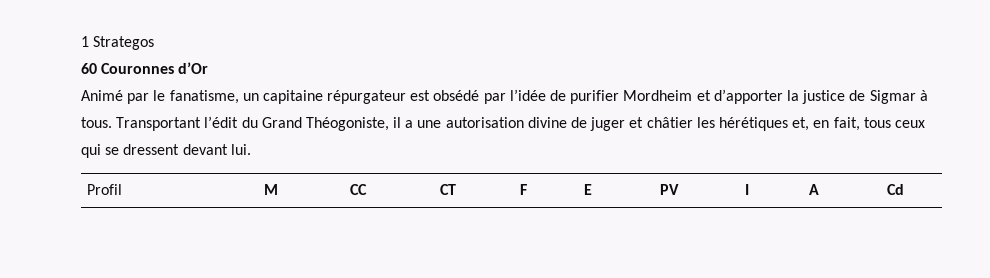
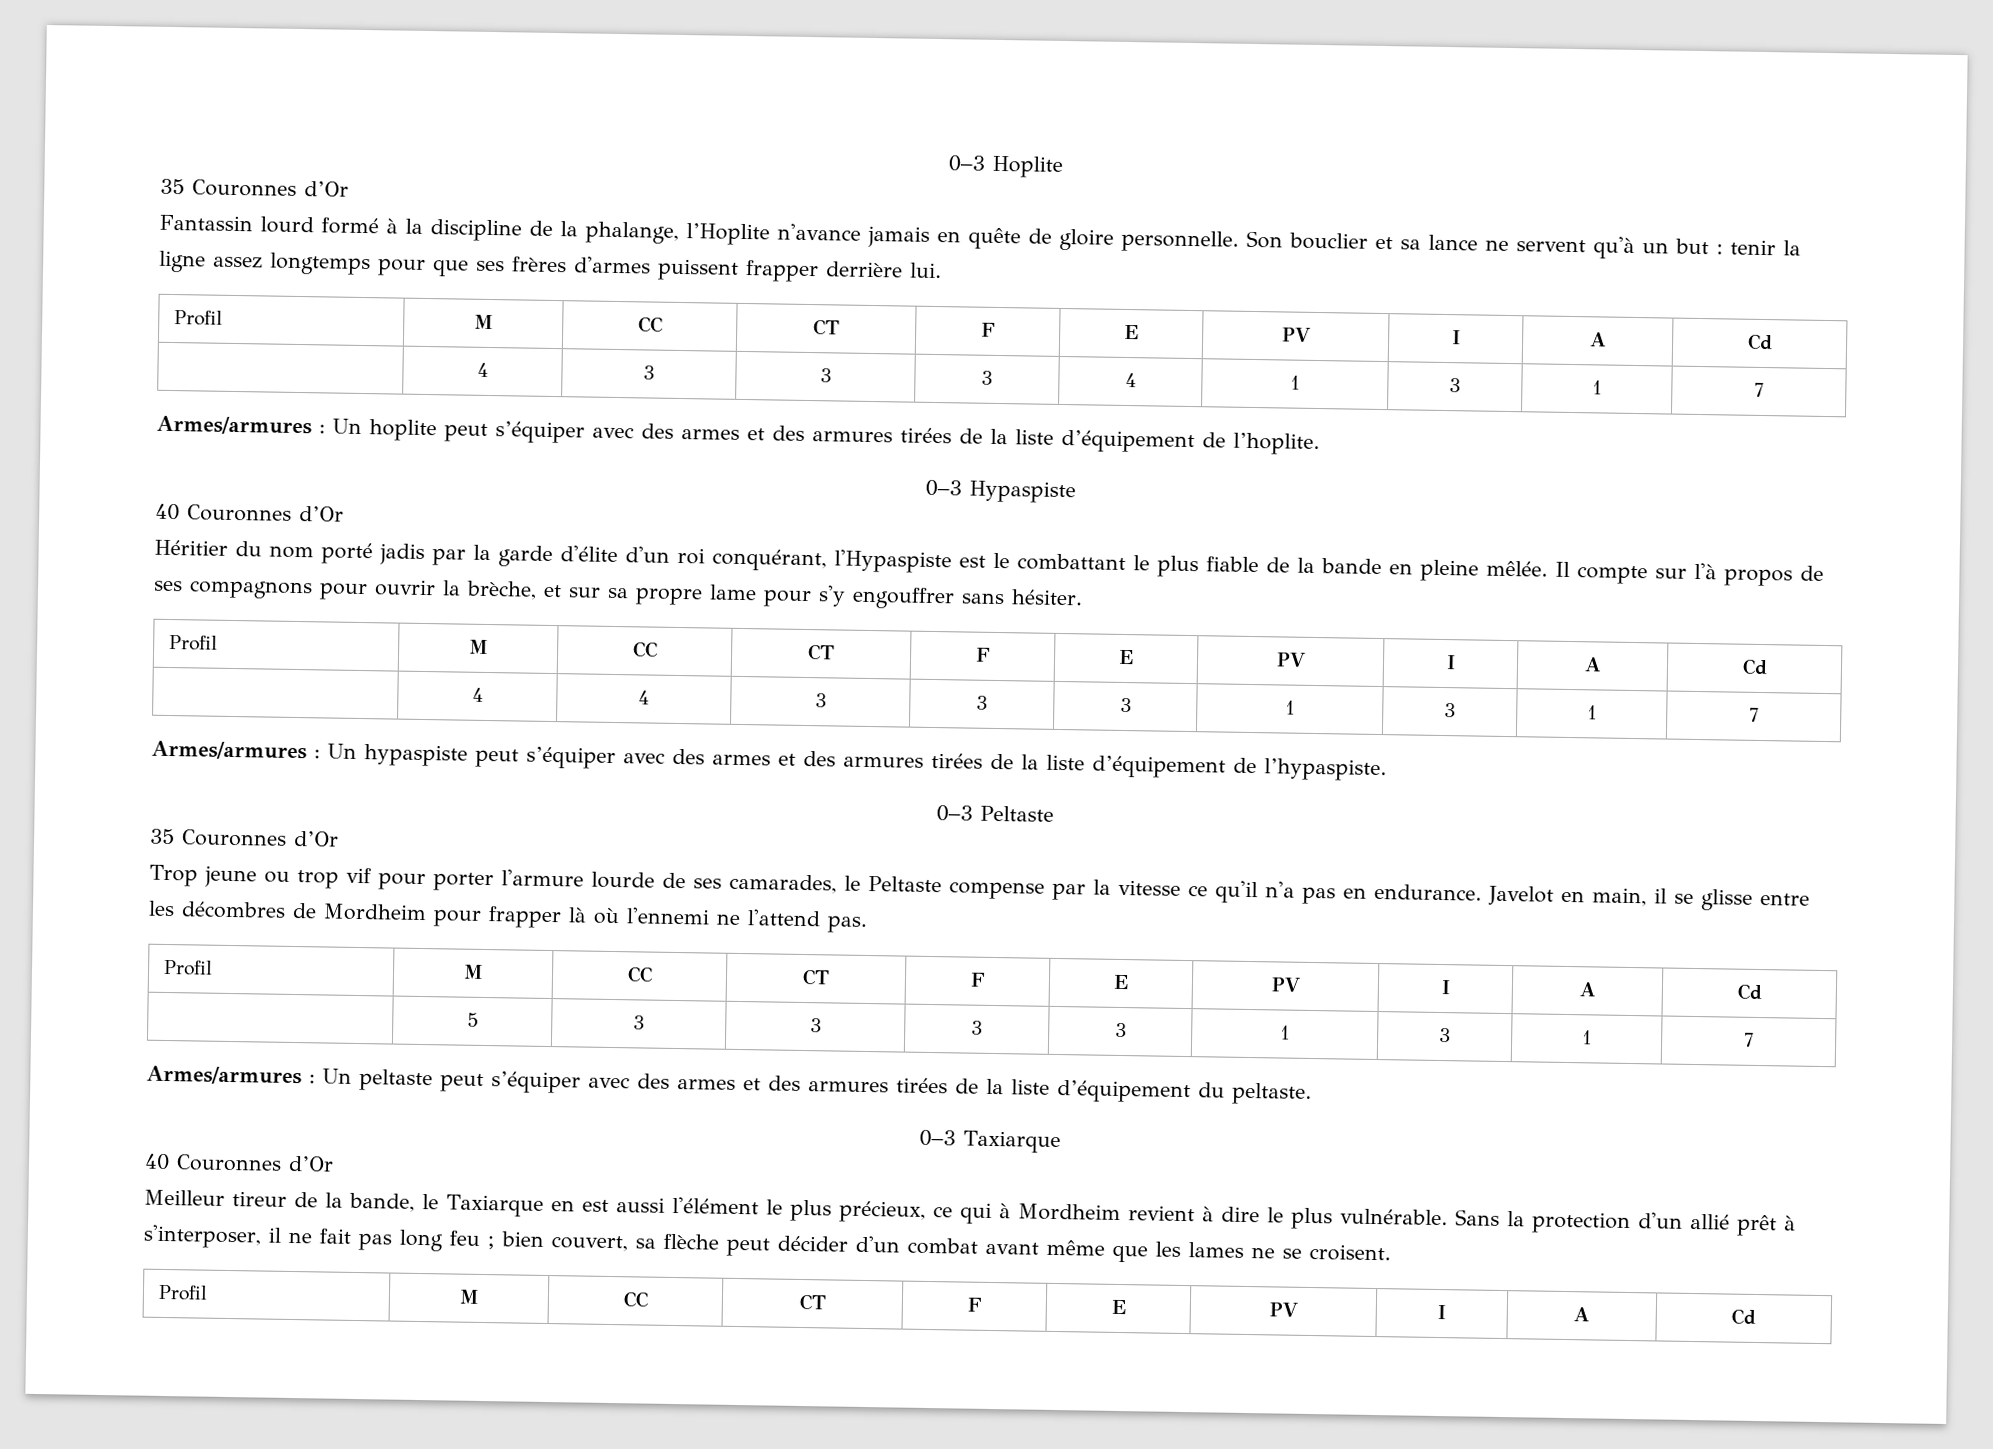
[81,36,155,50] [81,62,209,74] [81,89,928,104] [81,116,925,131] [81,144,228,158] 1 Strategos // 60 Couronnes d’Or // Animé par le fanatisme, un capitaine répurgateur est obsédé par l’idée de purifier Mordheim et d’apporter la justice de Sigmar à tous. Transportant l’édit du Grand Théogoniste, il a une autorisation divine de juger et châtier les hérétiques et, en fait, tous ceux qui se dressent devant -> [947,155,1063,178] [160,178,349,197] [159,214,1801,259] [159,250,903,283] 0–3 Hoplite // 35 Couronnes d’Or // Fantassin lourd formé à la discipline de la phalange, l’Hoplite n'avance jamais en quête de gloire personnelle. Son bouclier et sa lance ne servent qu'à un but : tenir la ligne assez longtemps pour que ses frères d'armes puissent frapper derrière
(904, 189) none -> [476,362,489,377] [643,365,655,380] [819,368,832,383] [981,370,993,385] [1124,372,1137,388] [1290,375,1300,390] [1449,378,1461,393] [1592,380,1602,395] [1754,382,1764,398] [156,415,1320,456] [924,479,1076,504] [155,503,344,522] [154,539,1824,587] [153,579,1083,610] [169,634,219,651] [468,639,489,655] [632,641,659,658] [807,644,835,661] [974,647,991,662] [1118,649,1134,665] [1275,652,1306,667] [1445,655,1456,670] [1583,657,1602,672] [1741,658,1768,676] [471,687,484,702] [638,690,650,705] [814,693,827,708] [976,695,988,710] [1119,697,1132,713] [1285,700,1295,715] [1444,703,1456,718] [1587,705,1597,720] [1749,707,1759,722] [151,740,1387,782] [936,805,1055,822] [150,828,339,847] [149,864,1810,911] [148,900,867,933] [163,959,214,976] [462,964,484,979] [626,966,654,983] [802,968,830,986] [969,972,986,987] [1113,974,1129,990] [1270,977,1301,992] [1440,980,1451,995] [1578,982,1597,997] [1736,983,1763,1001] [466,1012,479,1027] [633,1015,645,1030] [809,1018,822,1033] [971,1020,983,1035] [1114,1022,1127,1038] [1280,1025,1290,1040] [1439,1027,1451,1043] [1582,1030,1592,1045] [1744,1032,1754,1047] [146,1065,1312,1105] [919,1129,1062,1154] [144,1153,334,1172] [144,1189,1796,1237] [143,1224,1391,1263] [158,1284,209,1301] [458,1289,480,1304] [622,1291,650,1308] [798,1293,827,1311] [966,1297,982,1312] [1110,1299,1126,1315] [1268,1302,1298,1317] [1437,1305,1446,1320] [1573,1307,1590,1322] [1731,1308,1756,1325] // | 4 | 3 | 3 | 3 | 4 | 1 | 3 | 1 | 7 // Armes/armures : Un hoplite peut s’équiper avec des armes et des armures tirées de la liste d’équipement de l’hoplite. // 0–3 Hypaspiste // 40 Couronnes d’Or // Héritier du nom porté jadis par la garde d'élite d'un roi conquérant, l'Hypaspiste est le combattant le plus fiable de la bande en pleine mêlée. Il compte sur l'à propos de ses compagnons pour ouvrir la brèche, et sur sa propre lame pour s'y engouffrer sans hésiter. // Profil | M | CC | CT | F | E | PV | I | A | Cd // | 4 | 4 | 3 | 3 | 3 | 1 | 3 | 1 | 7 // Armes/armures : Un hypaspiste peut s’équiper avec des armes et des armures tirées de la liste d’équipement de l’hypaspiste. // 0–3 Peltaste // 35 Couronnes d’Or // Trop jeune ou trop vif pour porter l'armure lourde de ses camarades, le Peltaste compense par la vitesse ce qu'il n'a pas en endurance. Javelot en main, il se glisse entre les décombres de Mordheim pour frapper là où l'ennemi ne l'attend pas. // Profil | M | CC | CT | F | E | PV | I | A | Cd // | 5 | 3 | 3 | 3 | 3 | 1 | 3 | 1 | 7 // Armes/armures : Un peltaste peut s’équiper avec des armes et des armures tirées de la liste d’équipement du peltaste. // 0–3 Taxiarque // 40 Couronnes d’Or // Meilleur tireur de la bande, le Taxiarque en est aussi l'élément le plus précieux, ce qui à Mordheim revient à dire le plus vulnérable. Sans la protection d'un allié prêt à s'interposer, il ne fait pas long feu ; bien couvert, sa flèche peut décider d'un combat avant même que les lames ne se croisent. // Profil | M | CC | CT | F | E | PV | I | A | Cd

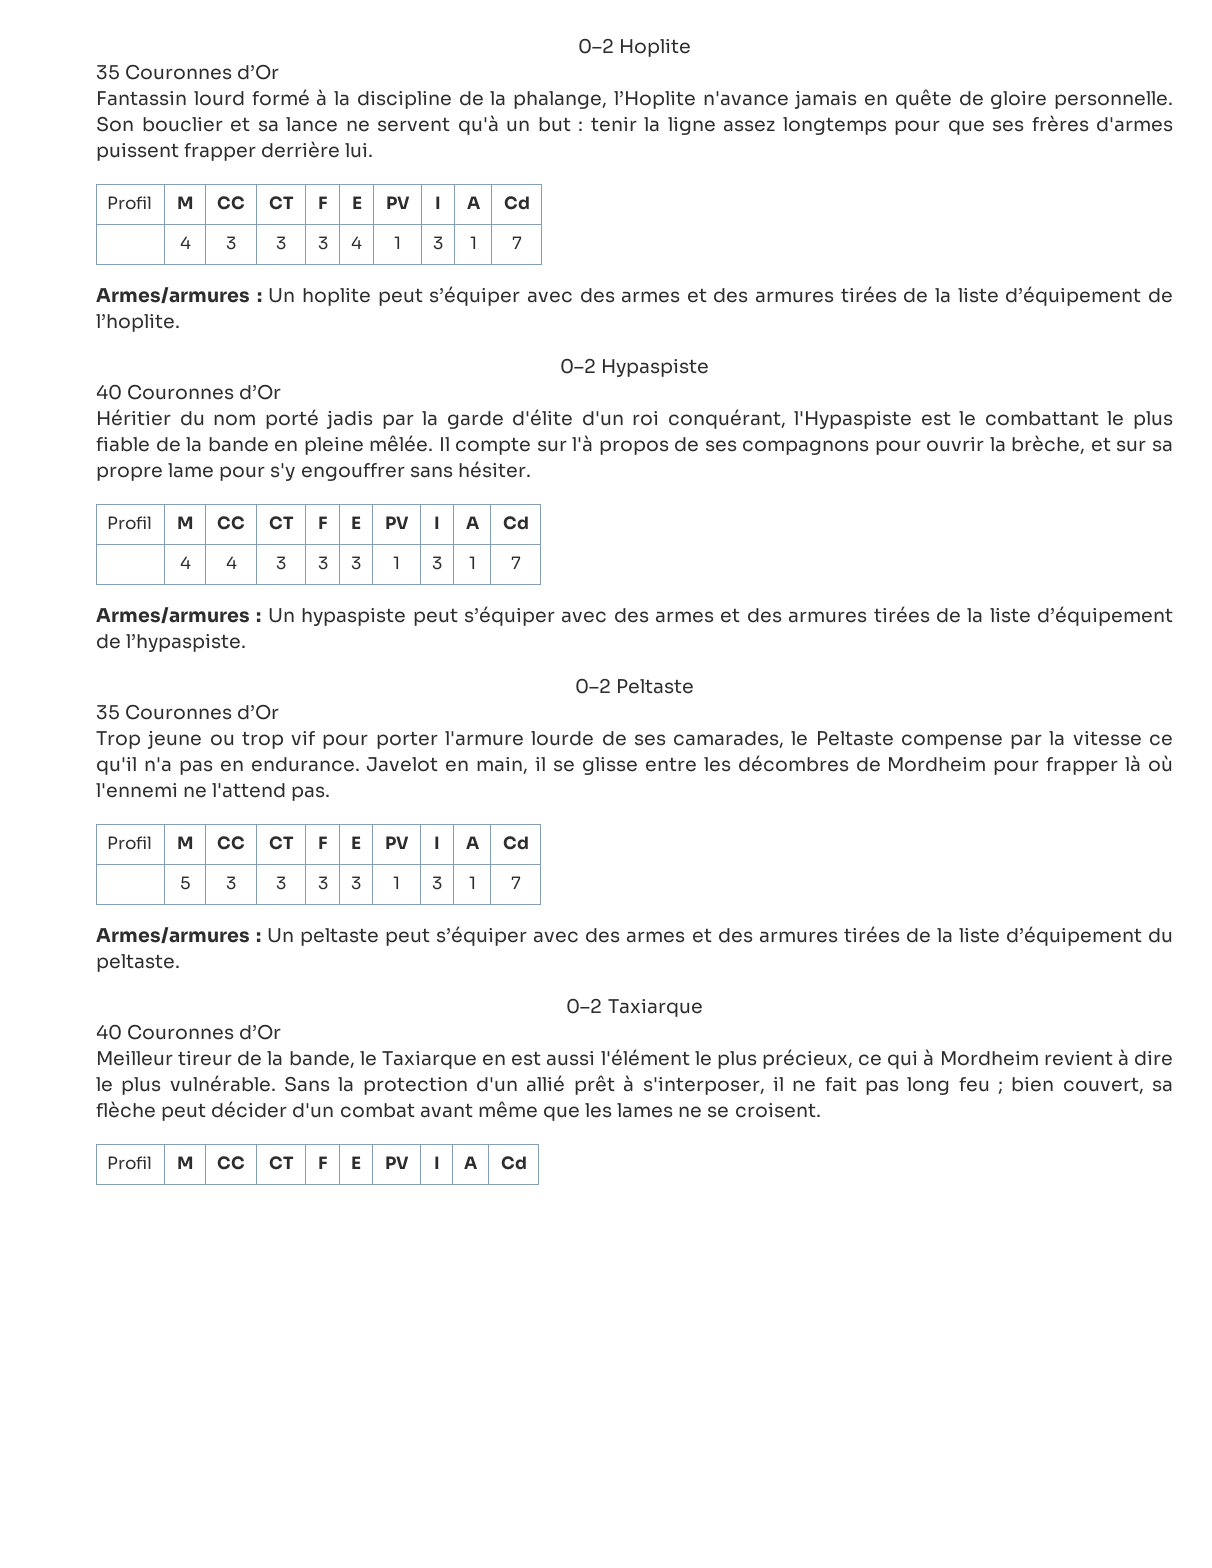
[947,155,985,172] 0–3 -> [577,38,614,54] 0–2
[924,479,962,497] 0–3 -> [559,358,596,374] 0–2
[936,805,974,822] 0–3 -> [574,678,611,694] 0–2
[919,1129,957,1147] 0–3 -> [566,998,603,1014] 0–2

